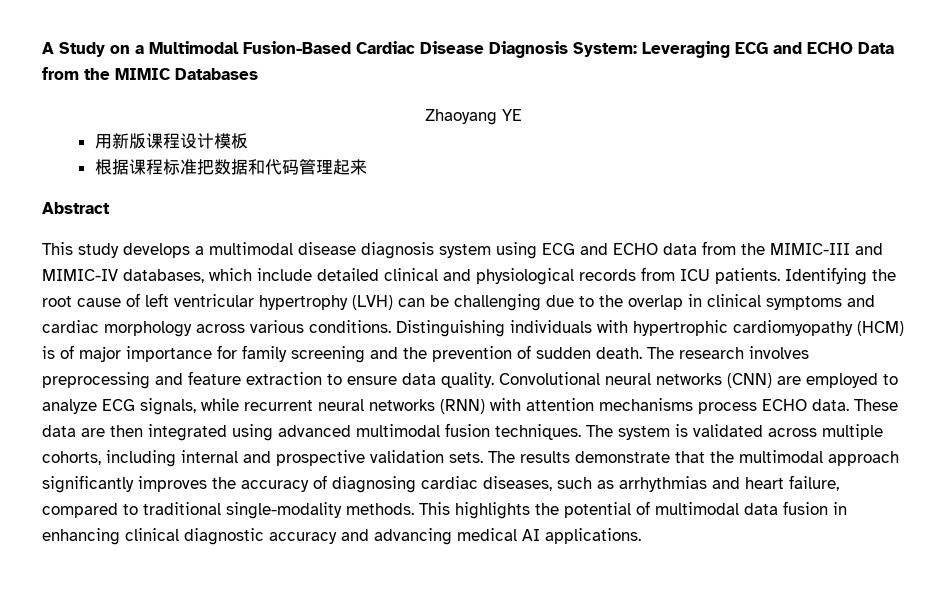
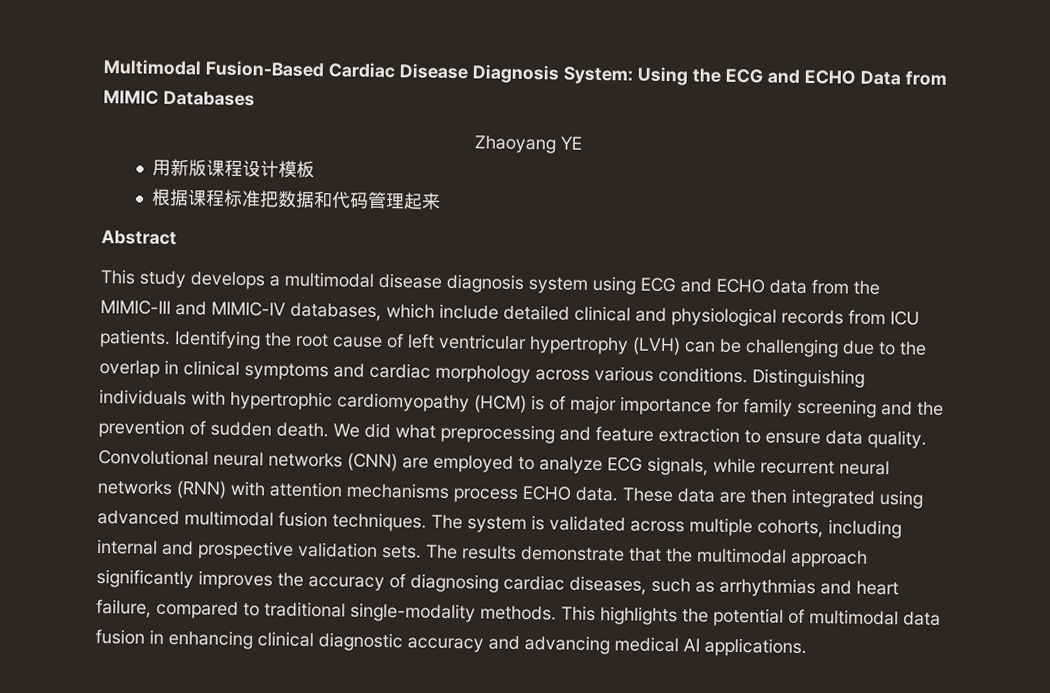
[42,42,144,57] A Study on a -> (103, 67) none
[642,41,730,58] Leveraging -> [637,66,721,86] Using the
[84,68,110,80] the -> (947, 78) none
[647,346,809,359] The research involves -> [333,422,436,439] We did what

